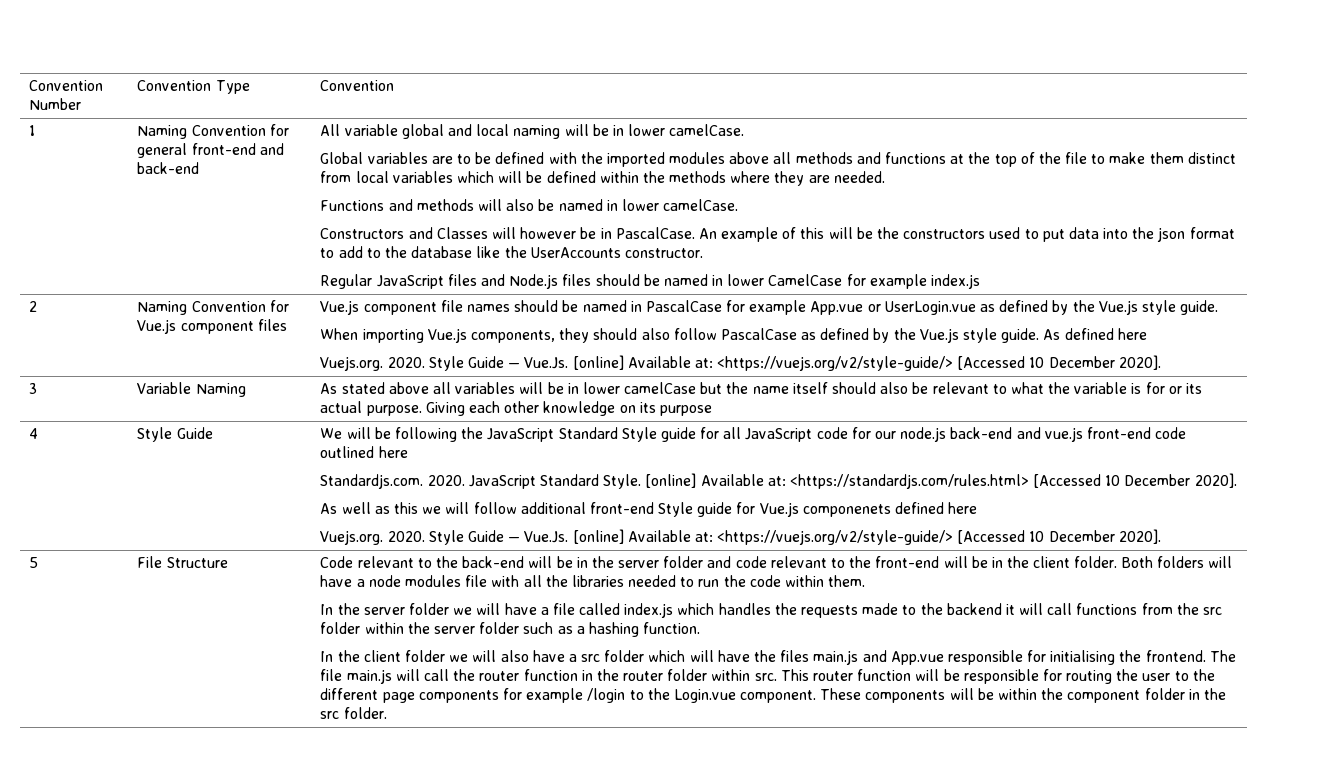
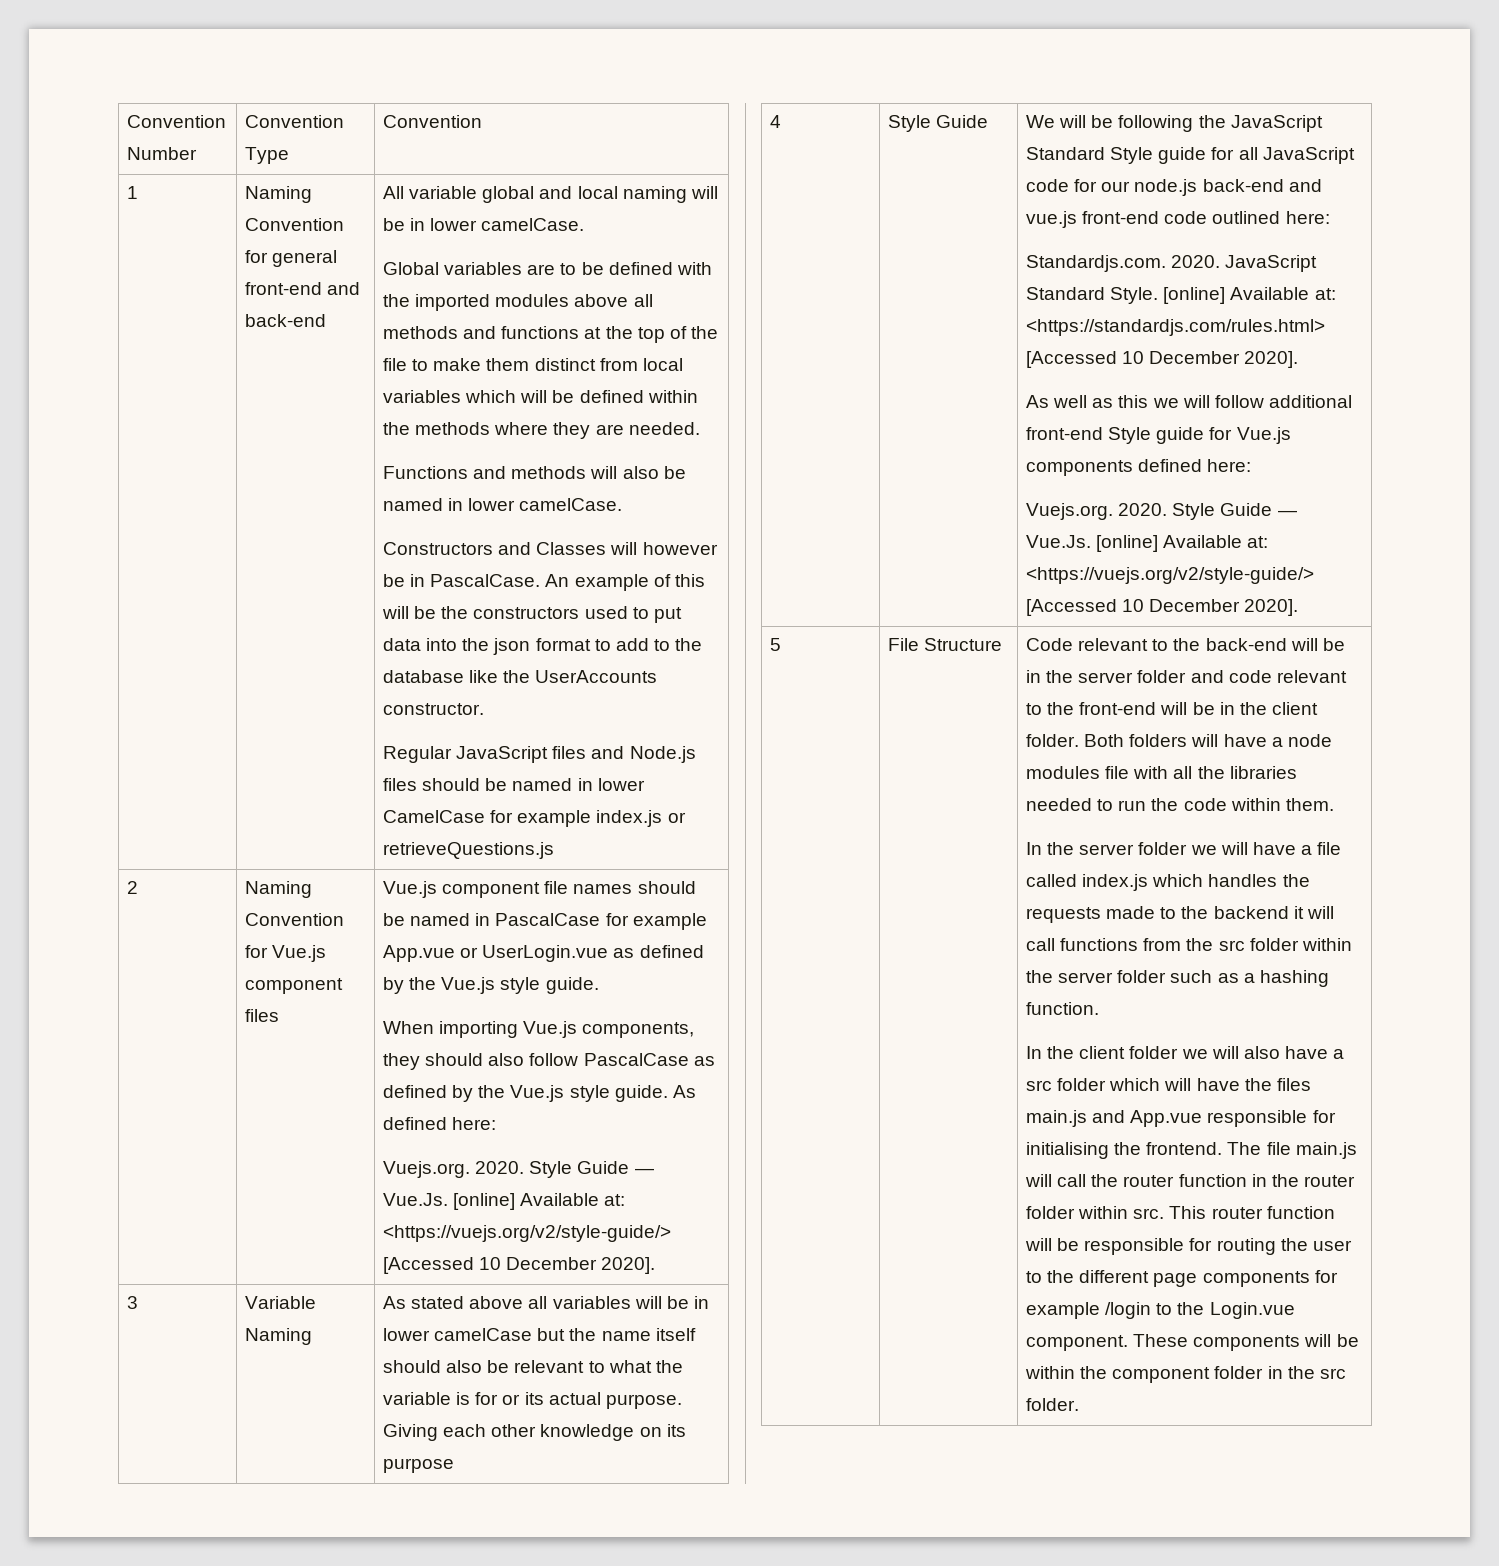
(981, 281) none -> [667,812,686,823] [383,842,555,859] or retrieveQuestions.js
[1117,328,1147,340] here -> [452,1117,497,1130] here:
[378,446,408,458] here -> [1285,211,1330,224] here:
[802,502,978,517] componenets defined here -> [1026,459,1252,476] components defined here:

